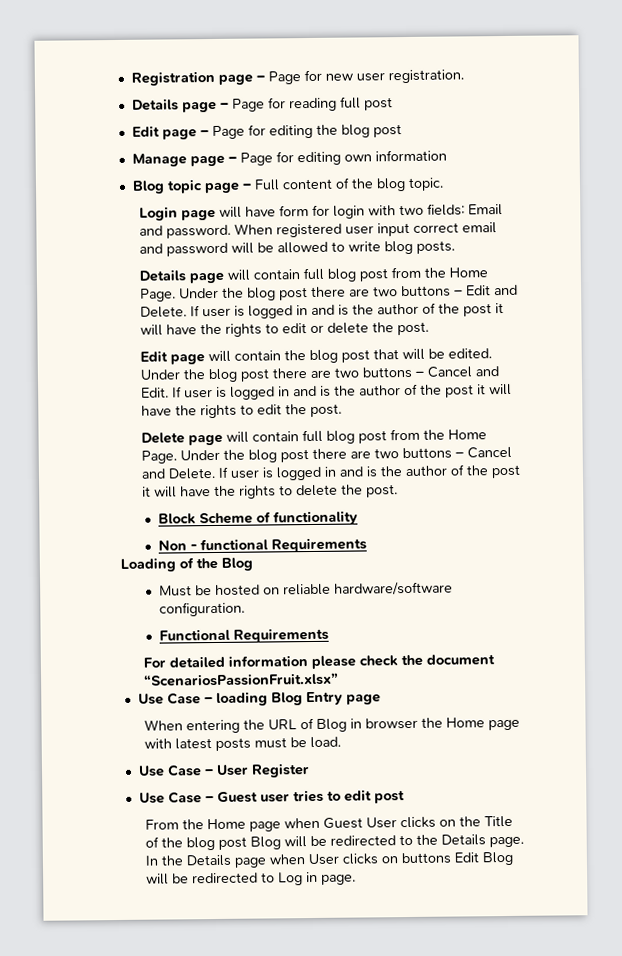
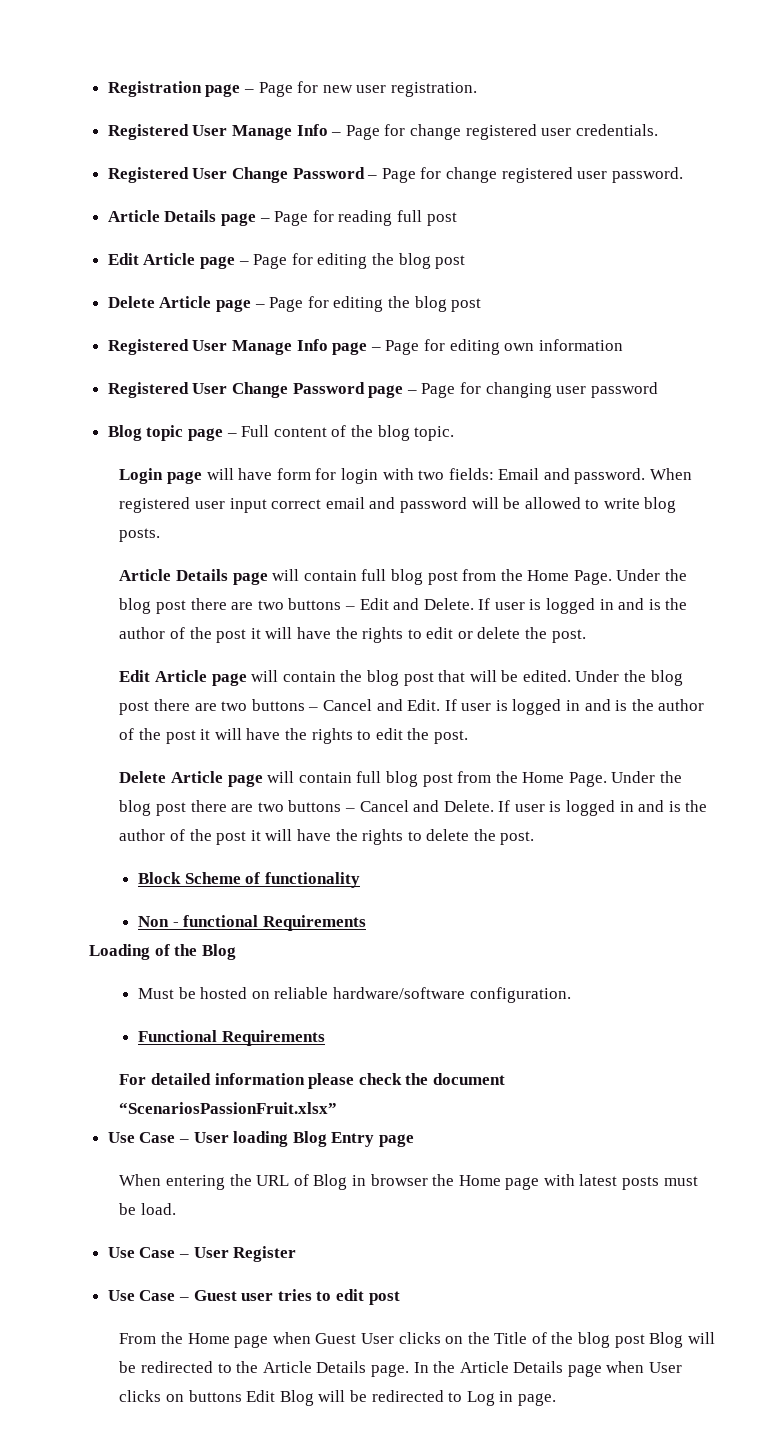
(465, 76) none -> [107,124,658,140] [107,167,683,183] [107,210,160,222] Registered User Manage Info – Page for change registered user credentials. // Registered User Change Password – Page for change registered user password. // Article
[162,124,403,140] [132,153,188,167] page – Page for editing the blog post // Manage -> [143,253,466,269] [107,296,482,312] [107,339,328,355] Article page – Page for editing the blog post // Delete Article page – Page for editing the blog post // Registered User Manage Info
(448, 155) none -> [107,382,658,398] // Registered User Change Password page – Page for changing user password
(456, 247) none -> [119,569,172,581] Article
(169, 356) none -> [154,670,207,682] Article
(186, 438) none -> [170,771,223,783] Article
(214, 700) none -> [193,1132,229,1143] User
(439, 839) none -> [262,1361,312,1373] Article
(184, 860) none -> [459,1361,509,1373] Article

